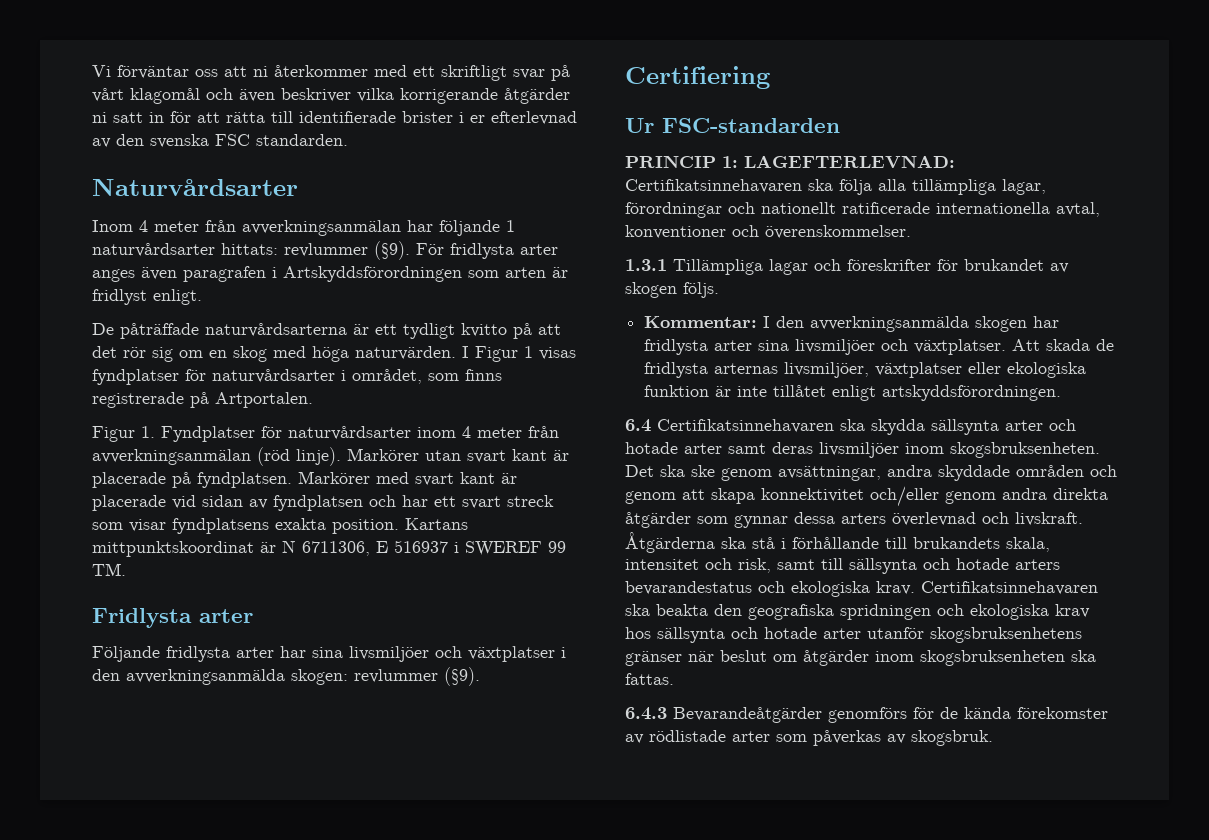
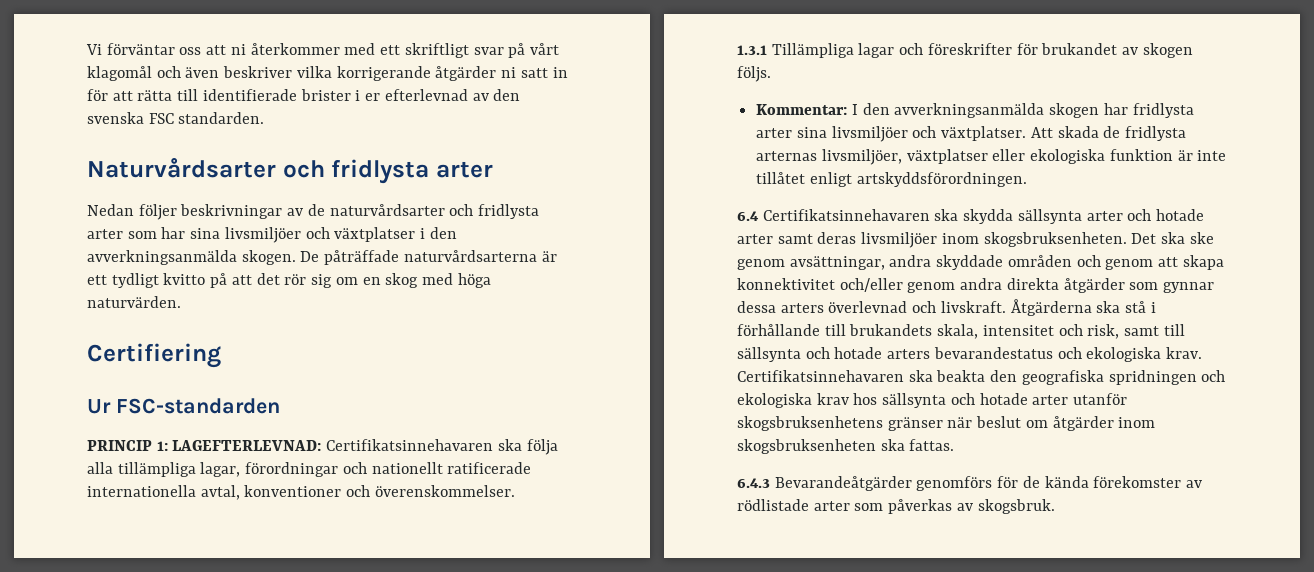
[92,220,515,236] [92,241,558,260] [92,266,568,282] [92,289,202,305] // Inom 4 meter från avverkningsanmälan har följande 1 naturvårdsarter hittats: revlummer (§9). För fridlysta arter anges även paragrafen i Artskyddsförordningen som arten är fridlyst enligt. // -> [282,159,493,184] [87,204,540,220] [87,227,457,243] [87,250,296,265] och fridlysta arter // Nedan följer beskrivningar av de naturvårdsarter och fridlysta arter som har sina livsmiljöer och växtplatser i den avverkningsanmälda skogen.
[462,346,576,362] [92,369,502,385] [92,392,313,408] [92,426,559,442] [92,447,569,466] [92,471,517,488] [92,495,554,511] [92,518,468,534] [92,540,566,557] [92,563,126,576] [92,608,253,628] [92,646,566,662] [92,667,480,686] I Figur 1 visas fyndplatser för naturvårdsarter i området, som finns registrerade på Artportalen. // Figur 1. Fyndplatser för naturvårdsarter inom 4 meter från avverkningsanmälan (röd linje). Markörer utan svart kant är placerade på fyndplatsen. Markörer med svart kant är placerade vid sidan av fyndplatsen och har ett svart streck som visar fyndplatsens exakta position. Kartans mittpunktskoordinat är N 6711306, E 516937 i SWEREF 99 TM. // Fridlysta arter // Följande fridlysta arter har sina livsmiljöer och växtplatser i den avverkningsanmälda skogen: revlummer (§9). -> (181, 302) none

